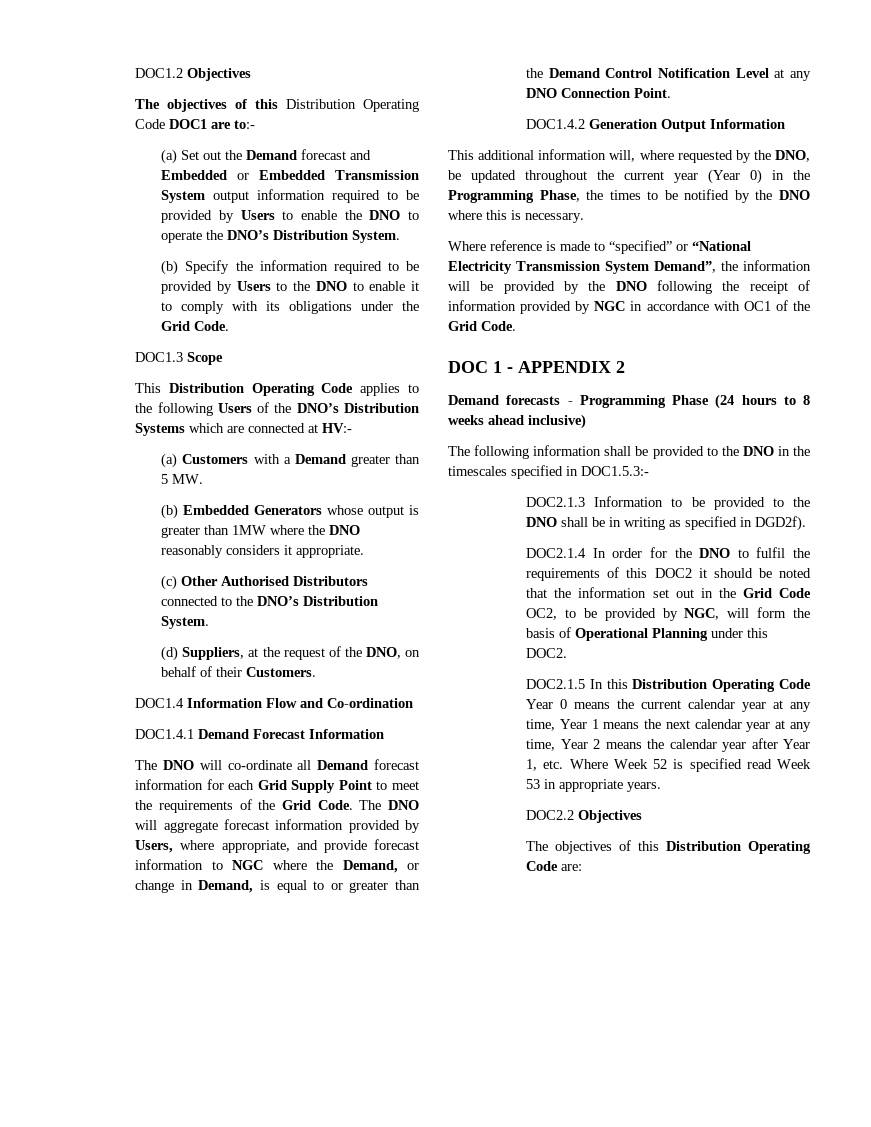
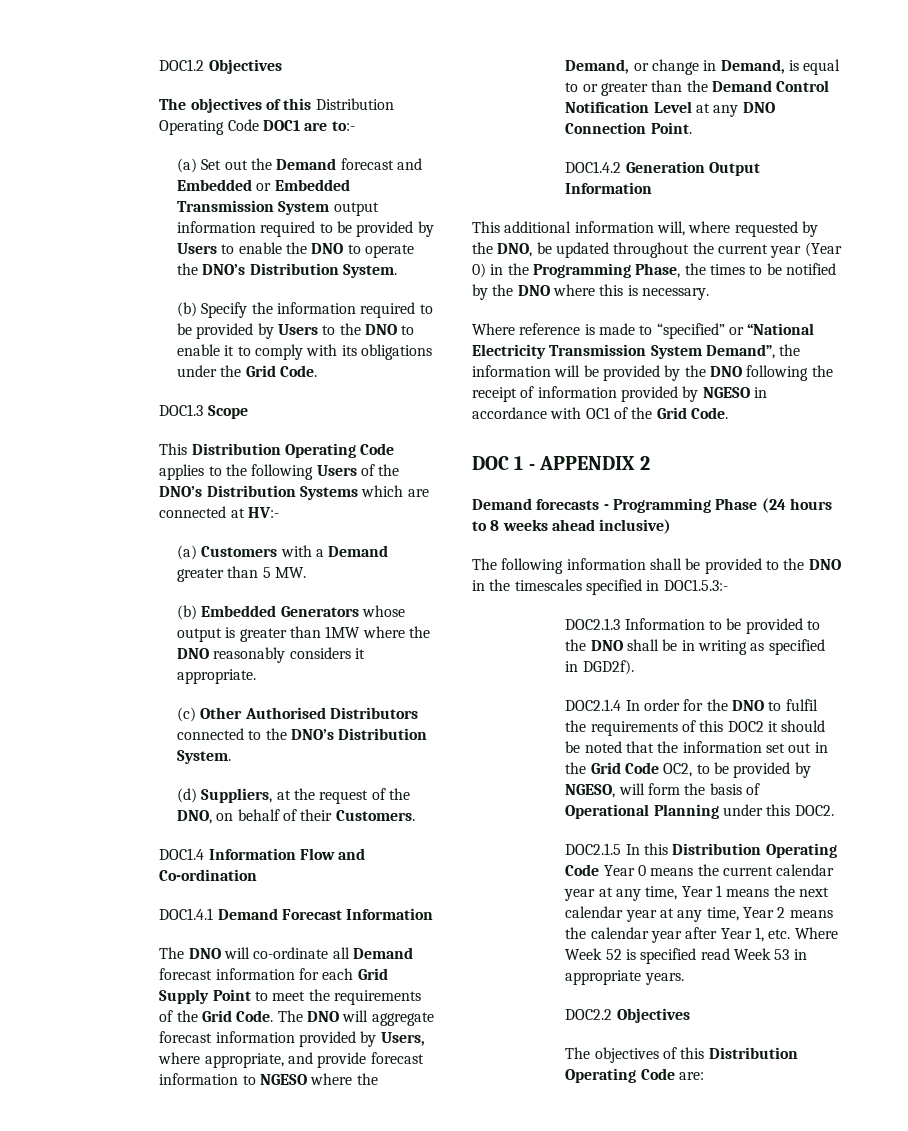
[232,860,264,870] NGC -> [260,1074,308,1085] NGESO
[594,301,626,311] NGC -> [702,387,750,398] NGESO
[684,608,720,620] NGC, -> [565,784,616,798] NGESO,

